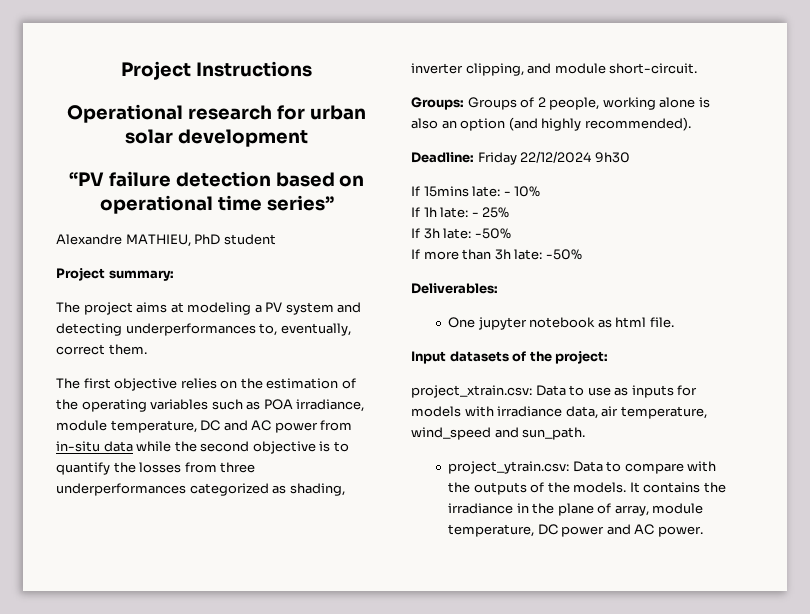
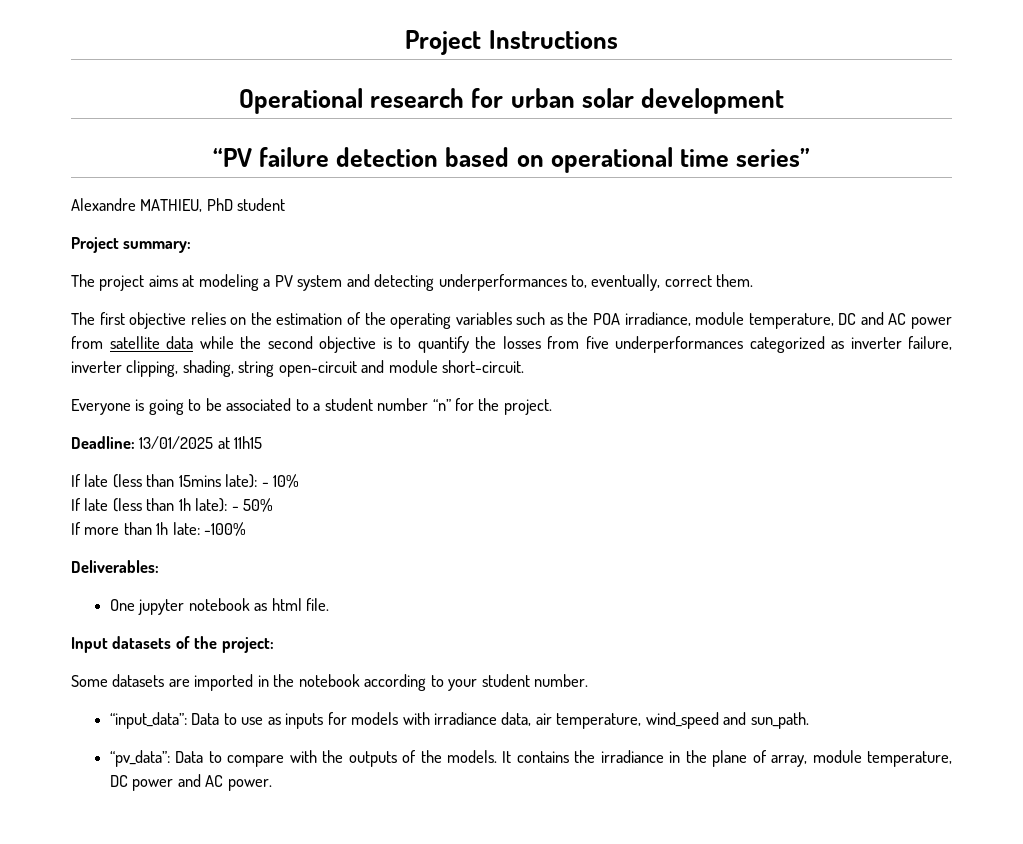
(261, 405) none -> [567,312,589,325] the
[56,441,100,452] in-situ -> [109,336,160,349] satellite
[220,462,256,473] three -> [585,336,609,349] five
[289,483,345,496] [411,63,698,76] [411,97,710,110] [411,117,691,131] [411,151,630,165] [411,186,541,197] [411,207,510,218] [411,228,511,239] shading, inverter clipping, and module short-circuit. // Groups: Groups of 2 people, working alone is also an option (and highly recommended). // Deadline: Friday 22/12/2024 9h30 // If 15mins late: - 10% // If 1h late: - 25% // If 3h late: -50% -> [850,336,952,350] [71,360,525,377] [71,398,552,415] [71,436,263,449] [71,474,300,488] [71,498,274,512] inverter failure, inverter clipping, shading, string open-circuit and module short-circuit. // Everyone is going to be associated to a student number “n” for the project. // Deadline: 13/01/2025 at 11h15 // If late (less than 15mins late): - 10% // If late (less than 1h late): - 50%
[494,249,582,260] 3h late: -50% -> [156,522,247,536] 1h late: -100%
[411,385,532,398] project_xtrain.csv: -> [71,674,589,691] [109,712,187,729] Some datasets are imported in the notebook according to your student number. // “input_data”:
[448,461,570,474] project_ytrain.csv: -> [109,750,170,767] “pv_data”:

